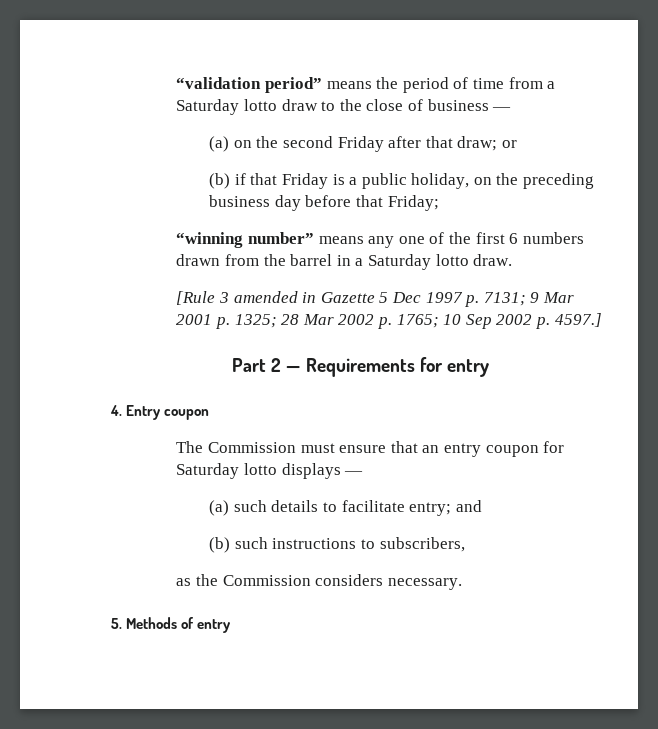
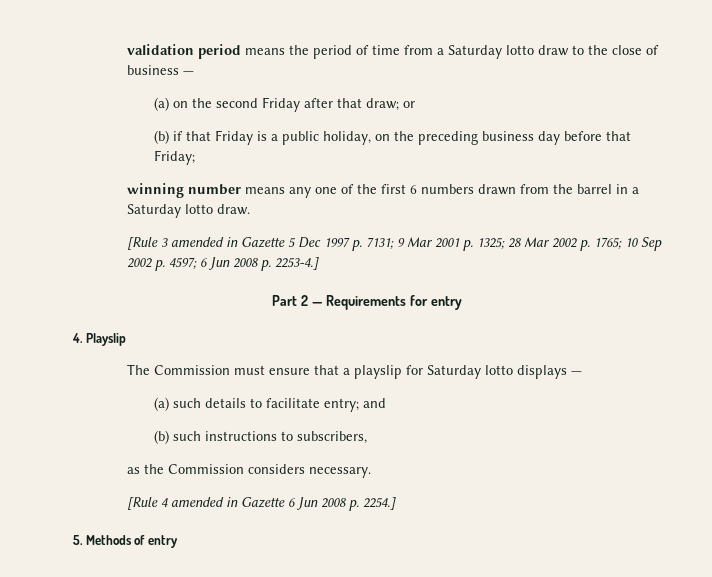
[176,77,323,93] “validation period” -> [126,44,241,59] validation period
[176,232,315,248] “winning number” -> [126,183,241,198] winning number
[554,313,602,327] 4597.] -> [168,257,319,271] 4597; 6 Jun 2008 p. 2253-4.]
[126,405,210,420] Entry coupon -> [85,333,126,346] Playslip
[422,443,539,457] an entry coupon -> [342,365,402,379] a playslip
(462, 584) none -> [126,497,396,511] // [Rule 4 amended in Gazette 6 Jun 2008 p. 2254.]

